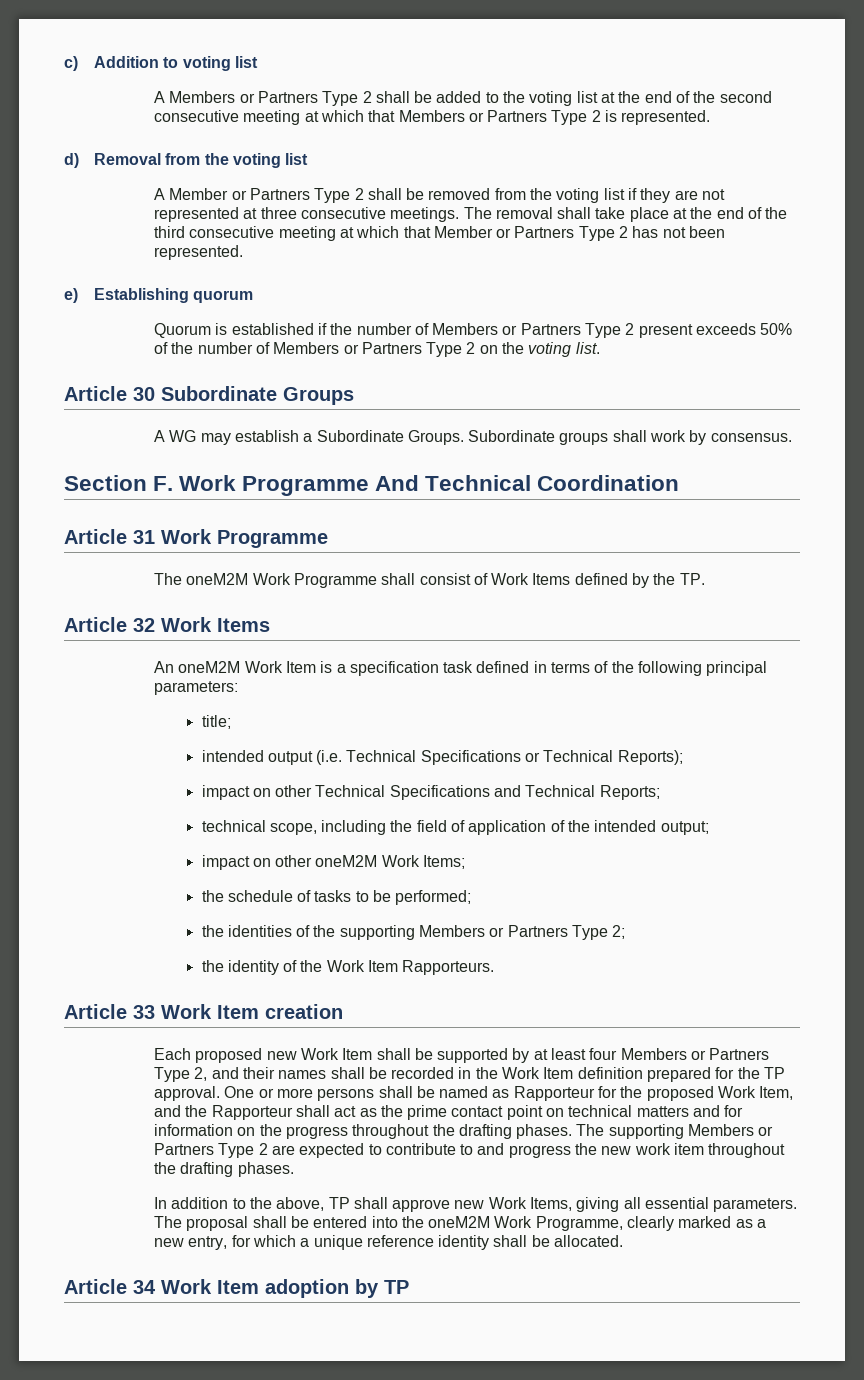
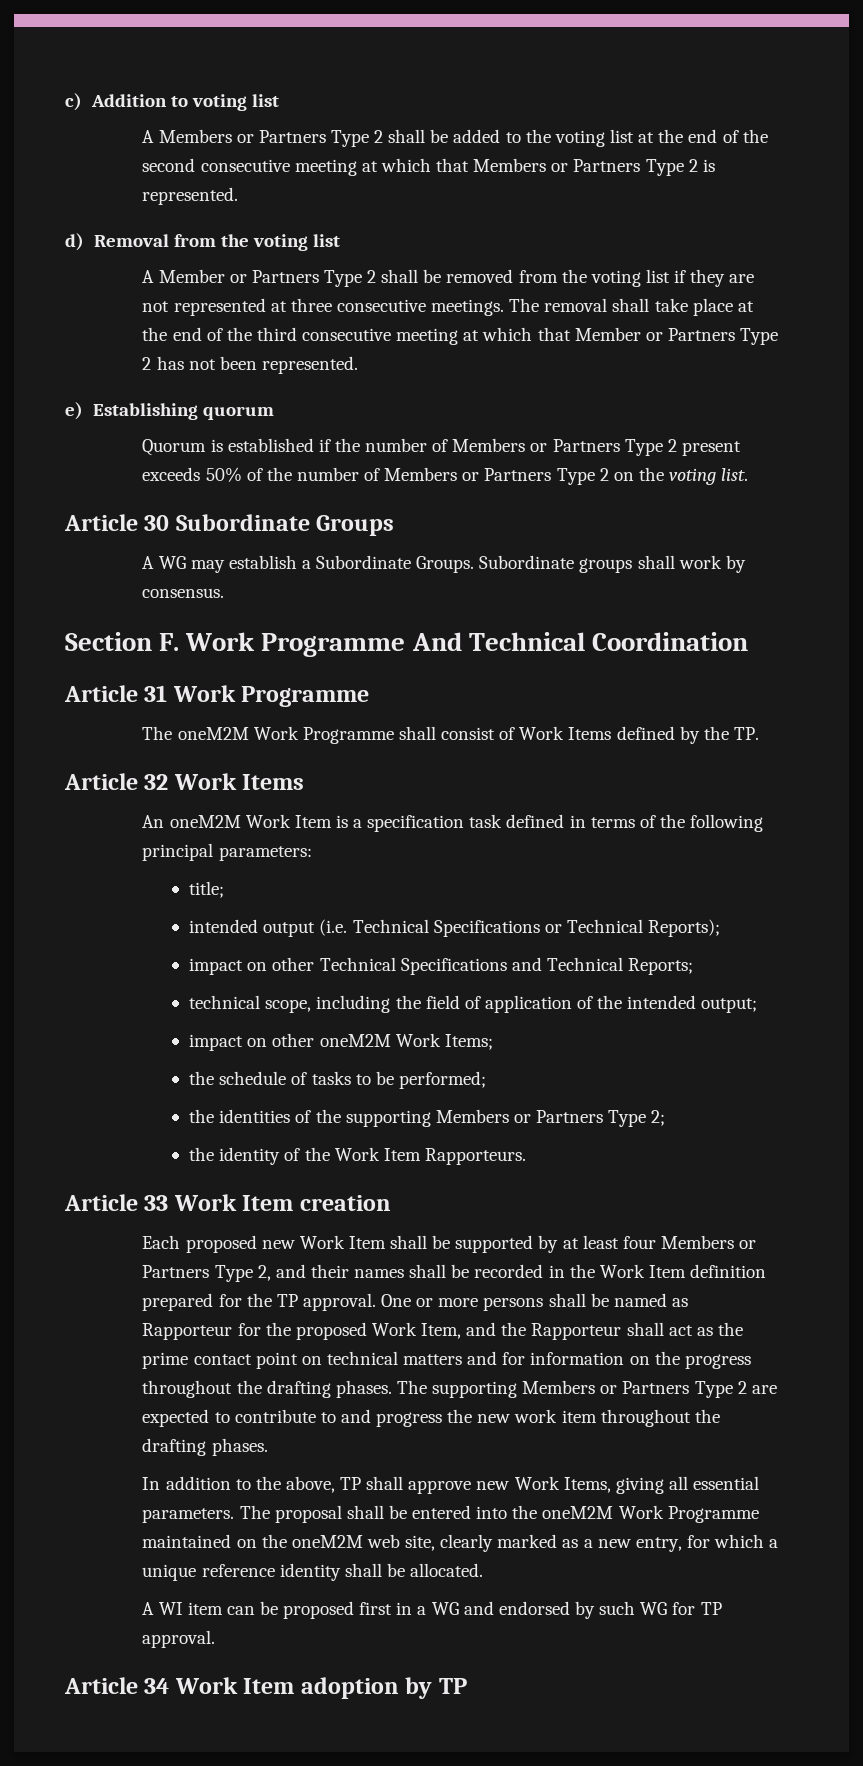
[535,1216,623,1231] Programme, -> [667,1506,759,1523] [142,1534,436,1551] Programme maintained on the oneM2M web site,
(624, 1241) none -> [142,1601,722,1619] [142,1630,216,1648] // A WI item can be proposed first in a WG and endorsed by such WG for TP approval.

